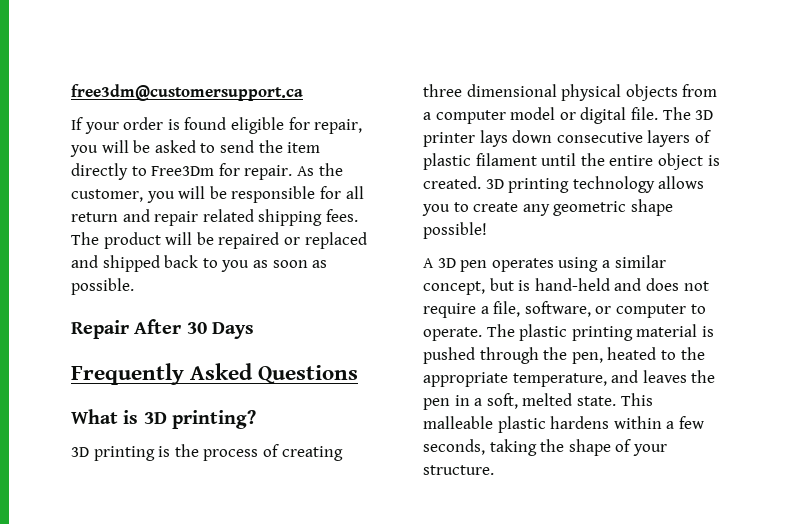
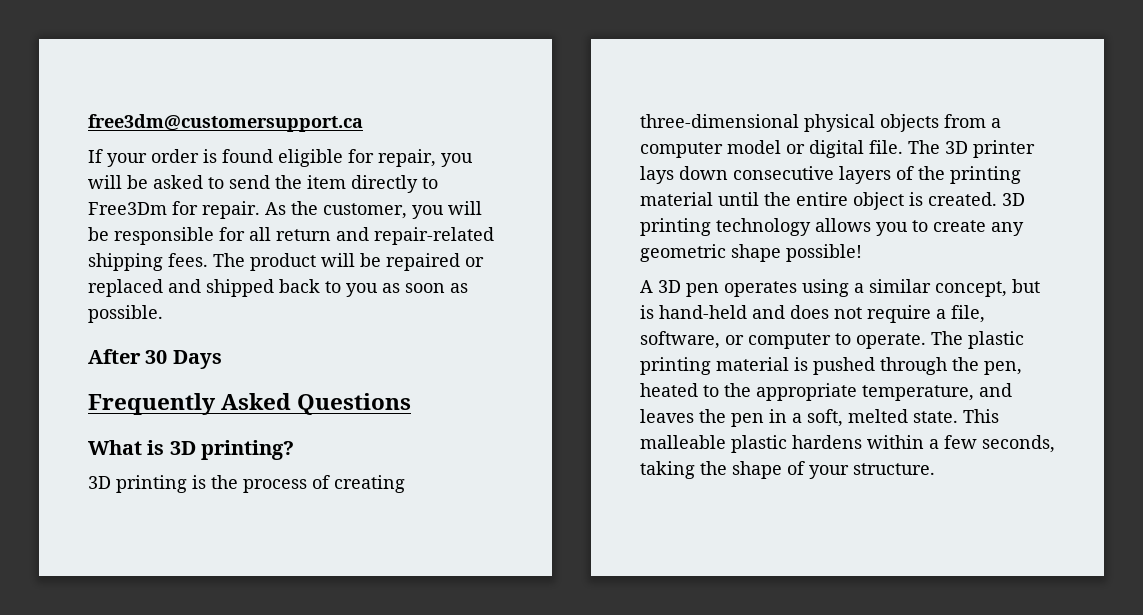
[154,209,254,226] repair related -> [374,227,494,245] repair-related
[71,320,129,339] Repair -> (163, 314) none
[423,84,557,97] three dimensional -> [640,114,799,128] three-dimensional
[423,153,537,170] plastic filament -> [918,166,1021,184] [640,192,713,206] the printing material

